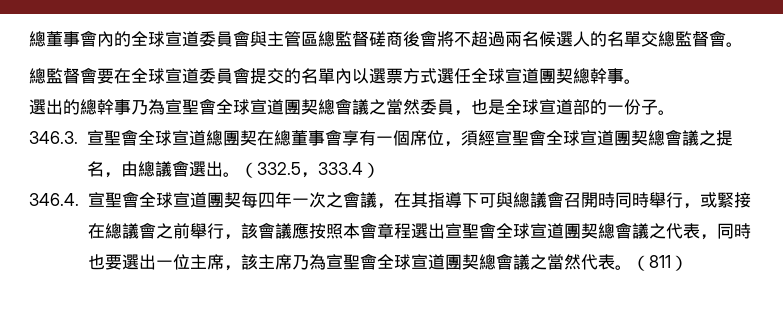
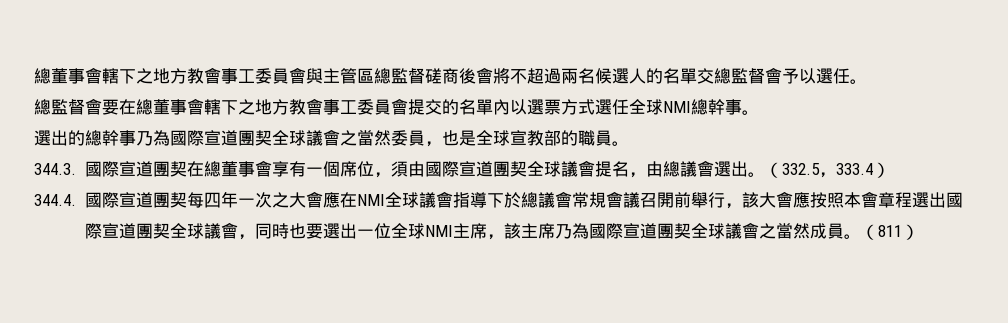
[29,30,199,47] 總董事會內的全球宣道 -> [34,67,255,84] 總董事會轄下之地方教會事工
(726, 38) none -> [782,68,850,84] 予以選任
[131,68,199,84] 全球宣道 -> [136,98,357,115] 總董事會轄下之地方教會事工
[505,68,573,84] 宣道團契 -> [663,101,691,113] NMI
[165,98,369,115] 宣聖會全球宣道團契總會議 -> [170,129,340,146] 國際宣道團契全球議會
[556,99,675,115] [29,129,223,146] 道部的一份子。 // 346.3.宣聖會全球宣道總 -> [527,130,629,146] [34,161,153,177] 教部的職員。 // 344.3.國際宣道
[477,129,716,146] 經宣聖會全球宣道團契總會議之 -> [407,160,595,177] 由國際宣道團契全球議會
[29,191,173,208] 346.4.宣聖會全球 -> [34,192,119,208] 344.4.國際
[342,191,751,209] [87,222,173,239] 會議，在其指導下可與總議會召開時同時舉行，或緊接在總議會之 -> [288,191,674,208] 大會應在NMI全球議會指導下於總議會常規會議召開
[257,222,292,239] 會議 -> [758,191,793,208] 大會
[444,222,700,239] 宣聖會全球宣道團契總會議之代表 -> [945,192,963,208] [84,222,238,239] 國際宣道團契全球議會
(190, 262) none -> [390,223,453,239] 全球NMI
[325,253,615,270] 宣聖會全球宣道團契總會議之當然代表 -> [588,222,844,239] 國際宣道團契全球議會之當然成員

